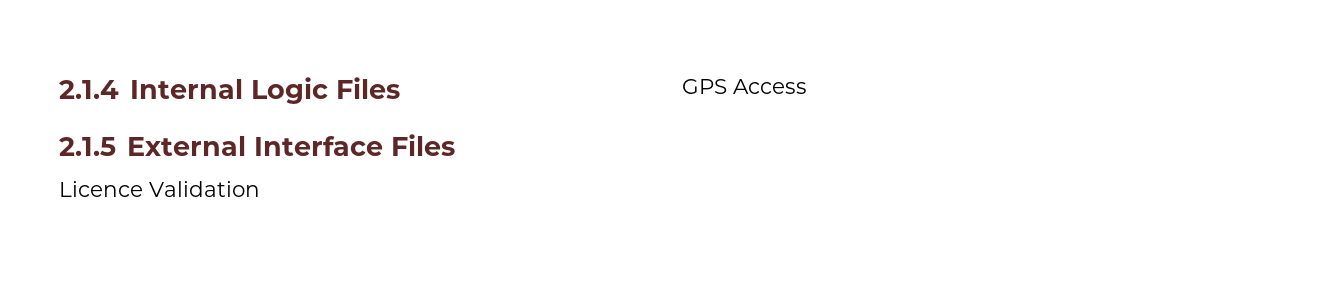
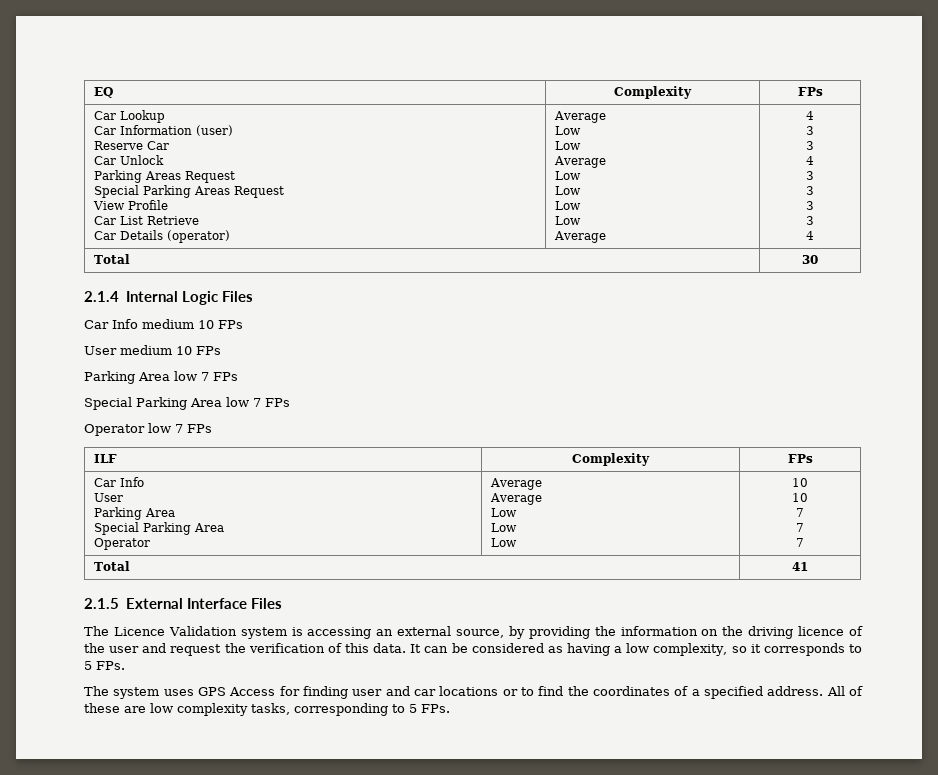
[59,77,400,104] 2.1.4 Internal Logic Files -> [94,87,114,98] [614,86,692,99] [797,87,823,96] [94,110,166,123] [94,125,234,136] [94,141,170,150] [94,155,165,165] [94,170,236,183] [94,185,285,198] [93,200,169,210] [94,216,200,225] [94,230,231,243] [554,111,607,123] [555,126,582,135] [555,141,582,150] [554,156,607,168] [555,171,582,180] [555,186,582,195] [555,201,582,210] [555,216,582,225] [554,231,607,243] [806,111,814,120] [806,126,814,135] [806,141,814,150] [806,156,814,165] [806,171,814,180] [806,186,814,195] [806,201,814,210] [806,216,814,225] [806,231,814,240] [94,254,131,264] [802,255,818,264] [84,291,253,305] [84,319,243,329] [84,345,221,355] [84,371,238,384] [84,397,290,410] [84,423,212,436] [94,454,118,463] [572,453,650,466] [787,454,813,463] [94,477,145,487] [94,493,124,502] [94,507,176,520] [94,522,225,535] [94,538,151,550] [490,478,543,490] [490,493,543,505] [491,508,518,517] [491,523,518,532] [491,538,518,547] [792,478,808,487] [792,493,808,502] [796,508,804,517] [796,523,804,532] [796,538,804,547] [94,561,131,571] [792,562,808,571] EQ | Complexity | FPs // Car Lookup // Car Information (user) // Reserve Car // Car Unlock // Parking Areas Request // Special Parking Areas Request // View Profile // Car List Retrieve // Car Details (operator) | Average // Low // Low // Average // Low // Low // Low // Low // Average | 4 // 3 // 3 // 4 // 3 // 3 // 3 // 3 // 4 // Total | 30 // 2.1.4 Internal Logic Files // Car Info medium 10 FPs // User medium 10 FPs // Parking Area low 7 FPs // Special Parking Area low 7 FPs // Operator low 7 FPs // ILF | Complexity | FPs // Car Info // User // Parking Area // Special Parking Area // Operator | Average // Average // Low // Low // Low | 10 // 10 // 7 // 7 // 7 // Total | 41
(455, 145) none -> [84,626,109,636] The
[682,79,807,94] // GPS Access -> [240,626,864,639] [84,643,862,656] [84,661,125,670] [84,686,863,699] [84,703,450,716] system is accessing an external source, by providing the information on the driving licence of the user and request the verification of this data. It can be considered as having a low complexity, so it corresponds to 5 FPs. // The system uses GPS Access for finding user and car locations or to find the coordinates of a specified address. All of these are low complexity tasks, corresponding to 5 FPs.

